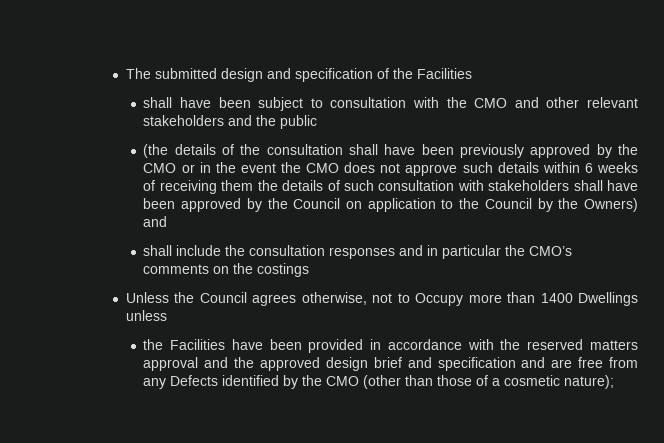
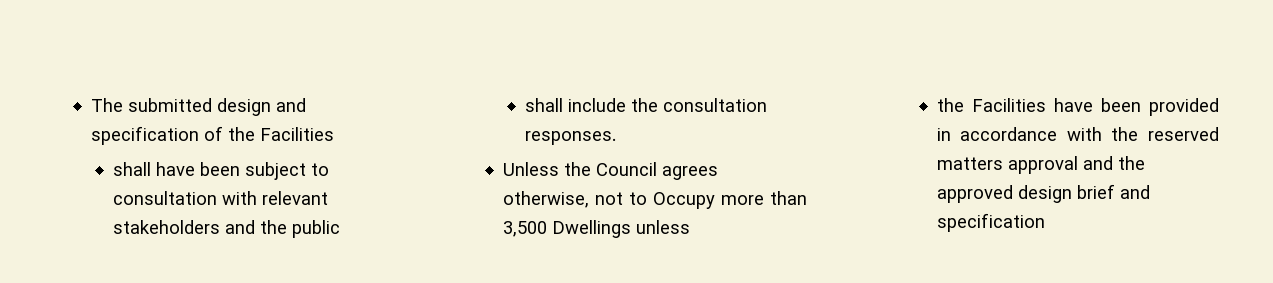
[446,97,580,108] the CMO and other -> (257, 198) none
[143,144,638,158] [143,162,638,176] [143,180,638,194] [143,198,639,212] [143,216,168,227] [143,245,573,259] [143,263,310,277] (the details of the consultation shall have been previously approved by the CMO or in the event the CMO does not approve such details within 6 weeks of receiving them the details of such consultation with stakeholders shall have been approved by the Council on application to the Council by the Owners) and // shall include the consultation responses and in particular the CMO’s comments on the costings -> [524,98,767,112] [524,131,616,145] shall include the consultation responses.
[540,293,573,303] 1400 -> [502,221,547,237] 3,500
[521,357,638,368] [143,375,615,389] and are free from any Defects identified by the CMO (other than those of a cosmetic nature); -> (1045, 222) none

